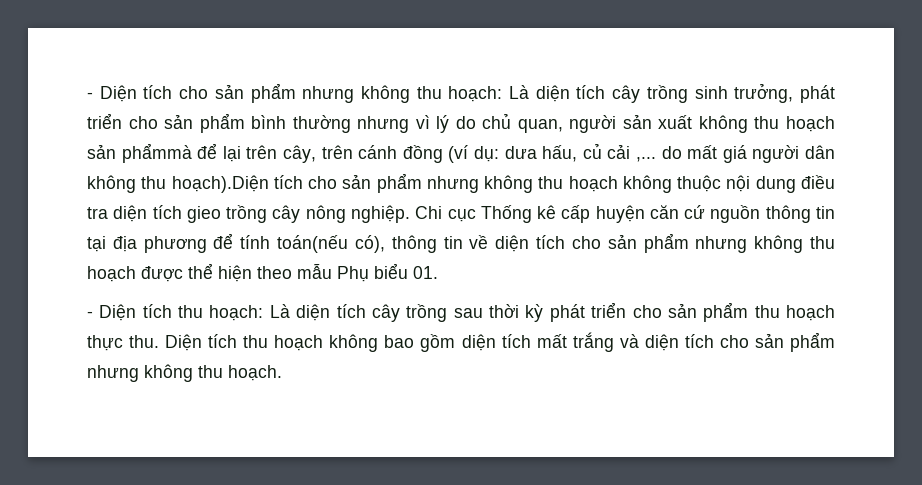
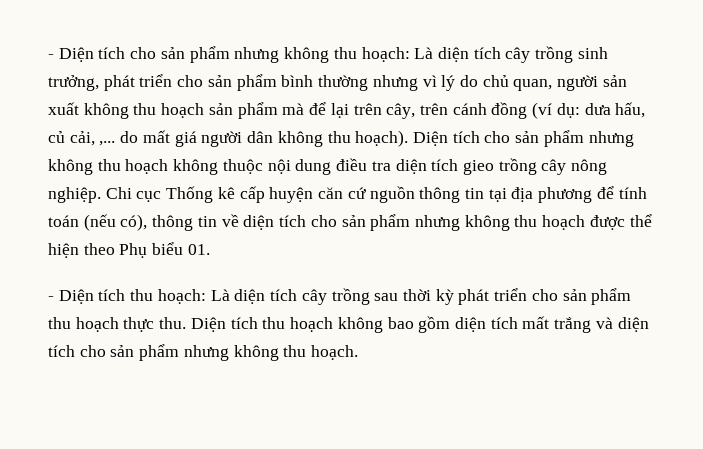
[121,143,192,163] phẩmmà -> [237,102,305,119] phẩm mà
[607,144,631,159] cải -> [69,131,95,146] cải,
[171,175,269,193] hoạch).Diện -> [355,130,448,147] hoạch). Diện
[277,235,349,253] toán(nếu -> [48,214,116,231] toán (nếu
[297,263,332,279] mẫu -> (115, 249) none

